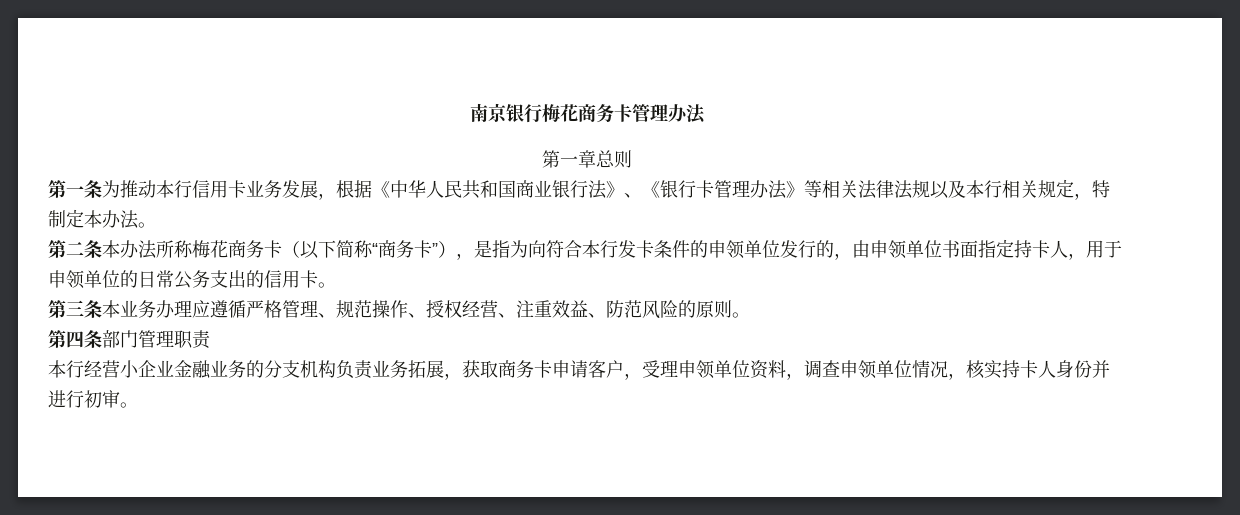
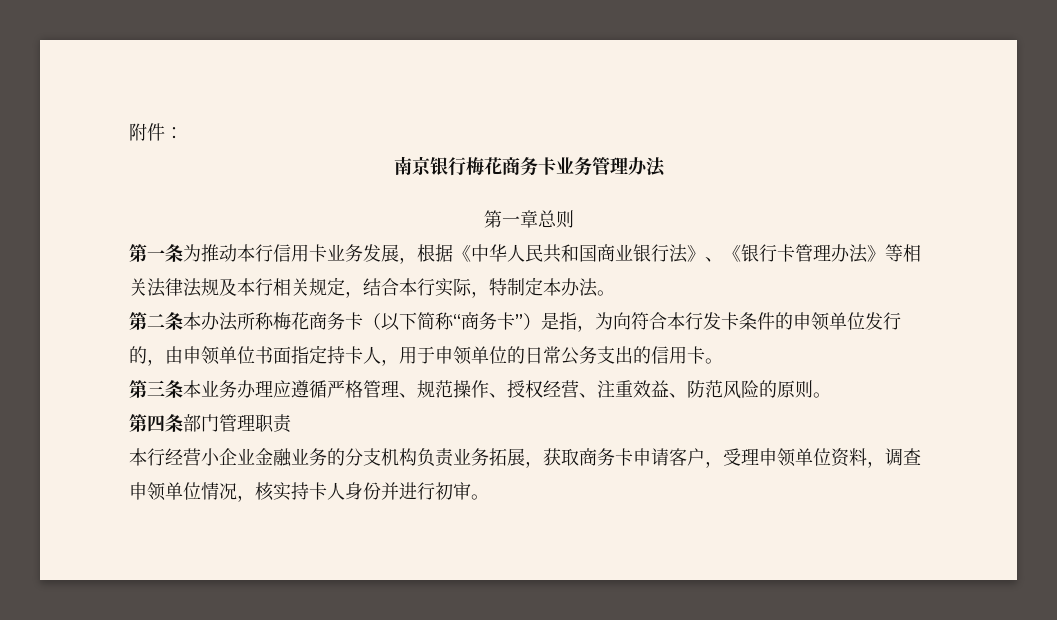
(470, 112) none -> [129,123,183,141] 附件： //
(632, 113) none -> [555,157,592,176] 业务
[930,181,949,199] 以 -> (219, 287) none
(1092, 196) none -> [363,278,489,298] 结合本行实际，
[456,240,510,260] ，是指 -> [541,312,595,332] 是指，

